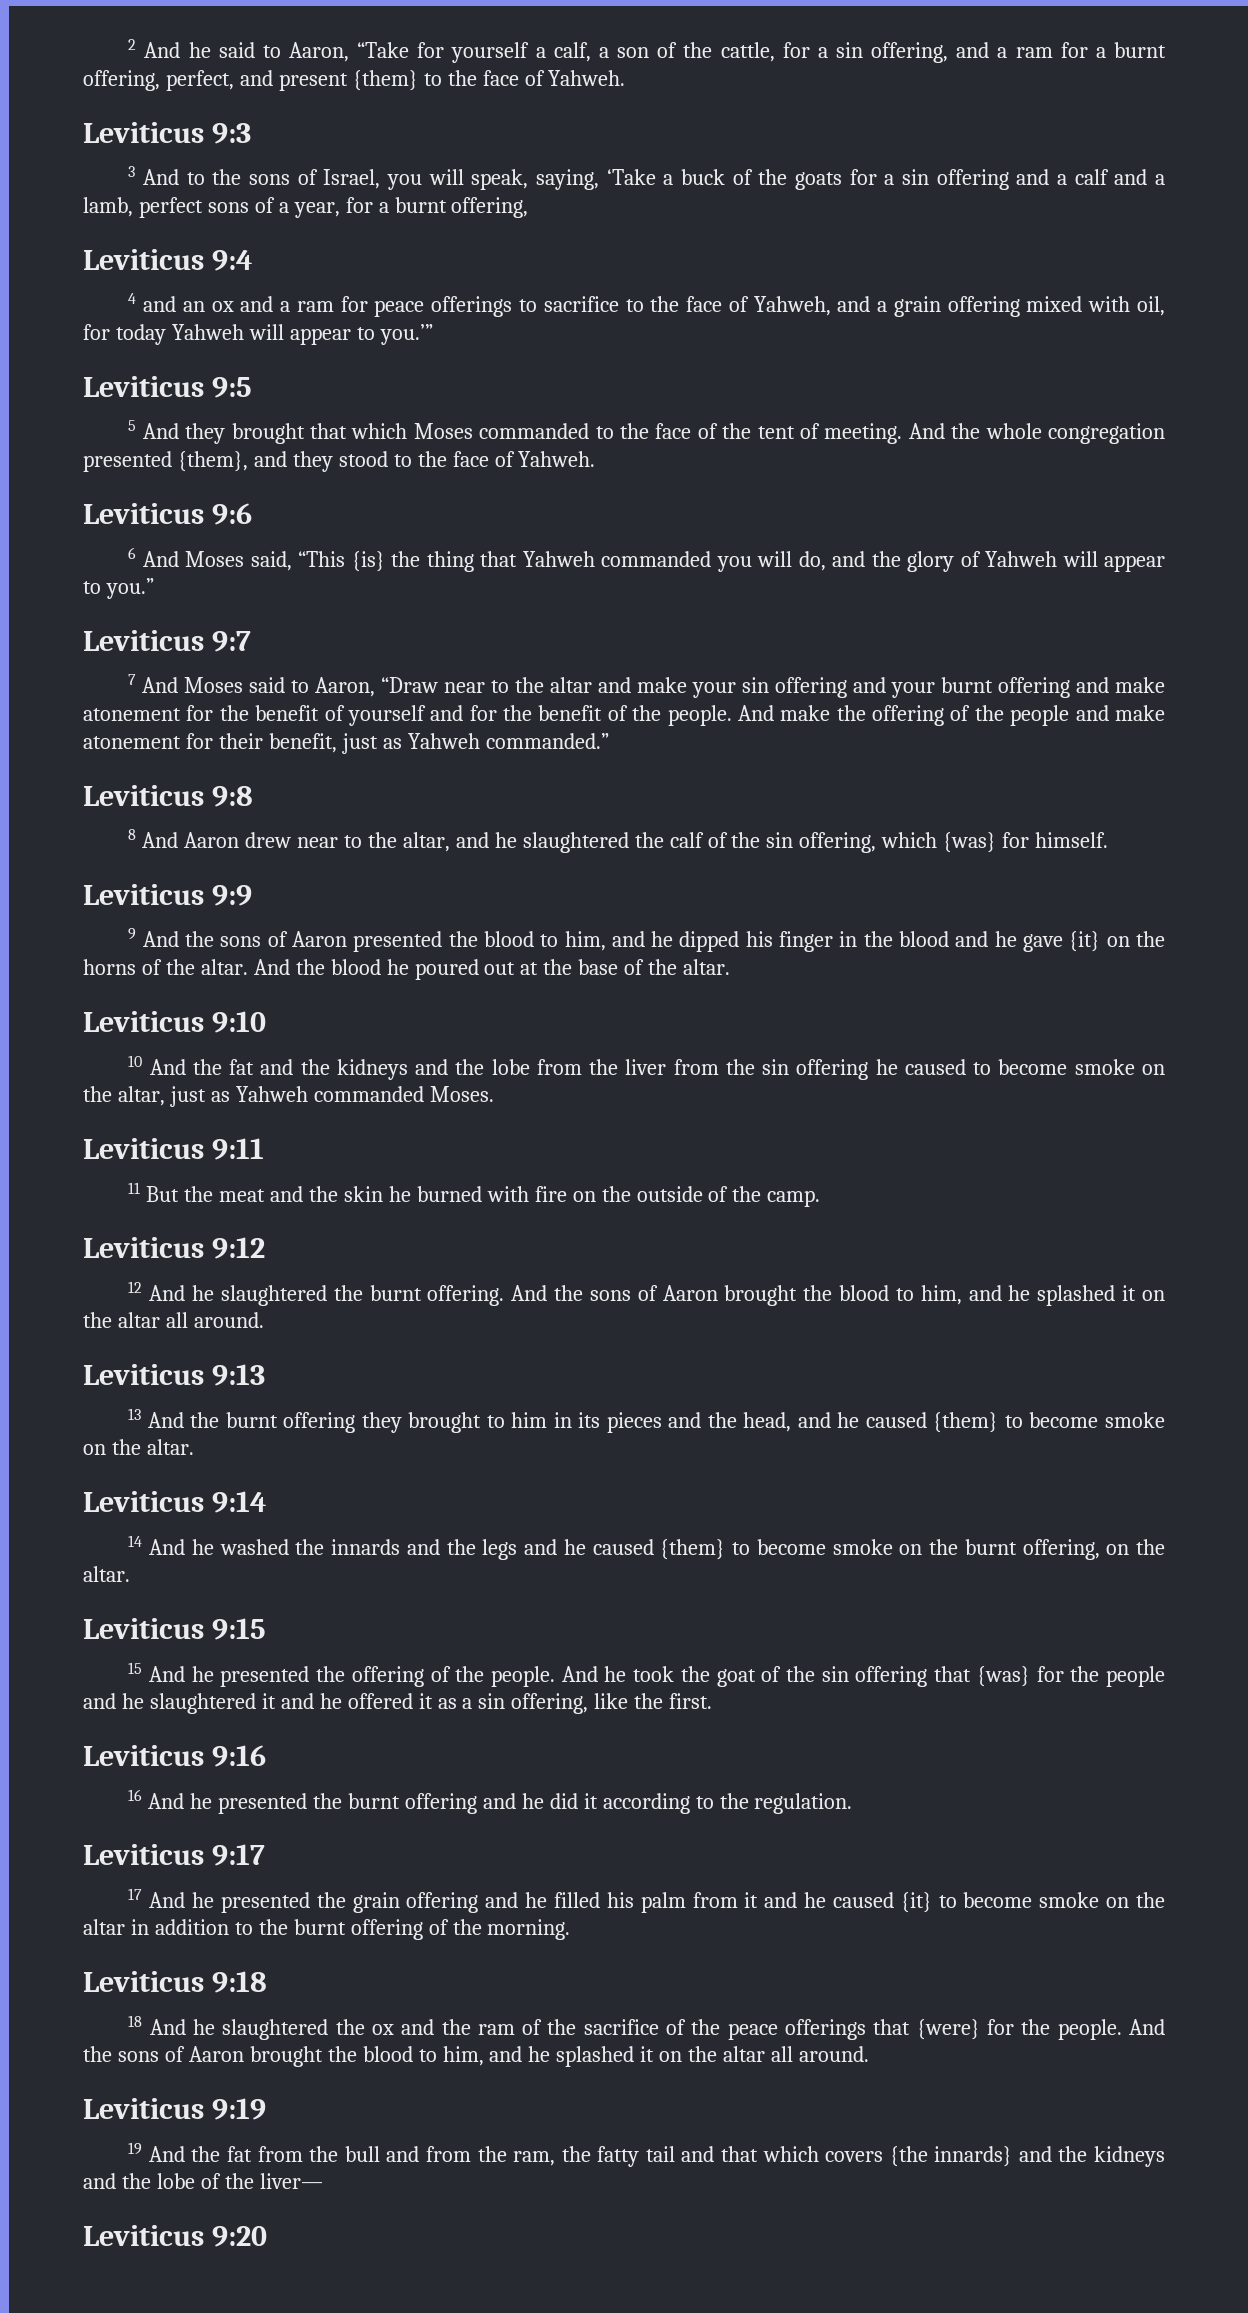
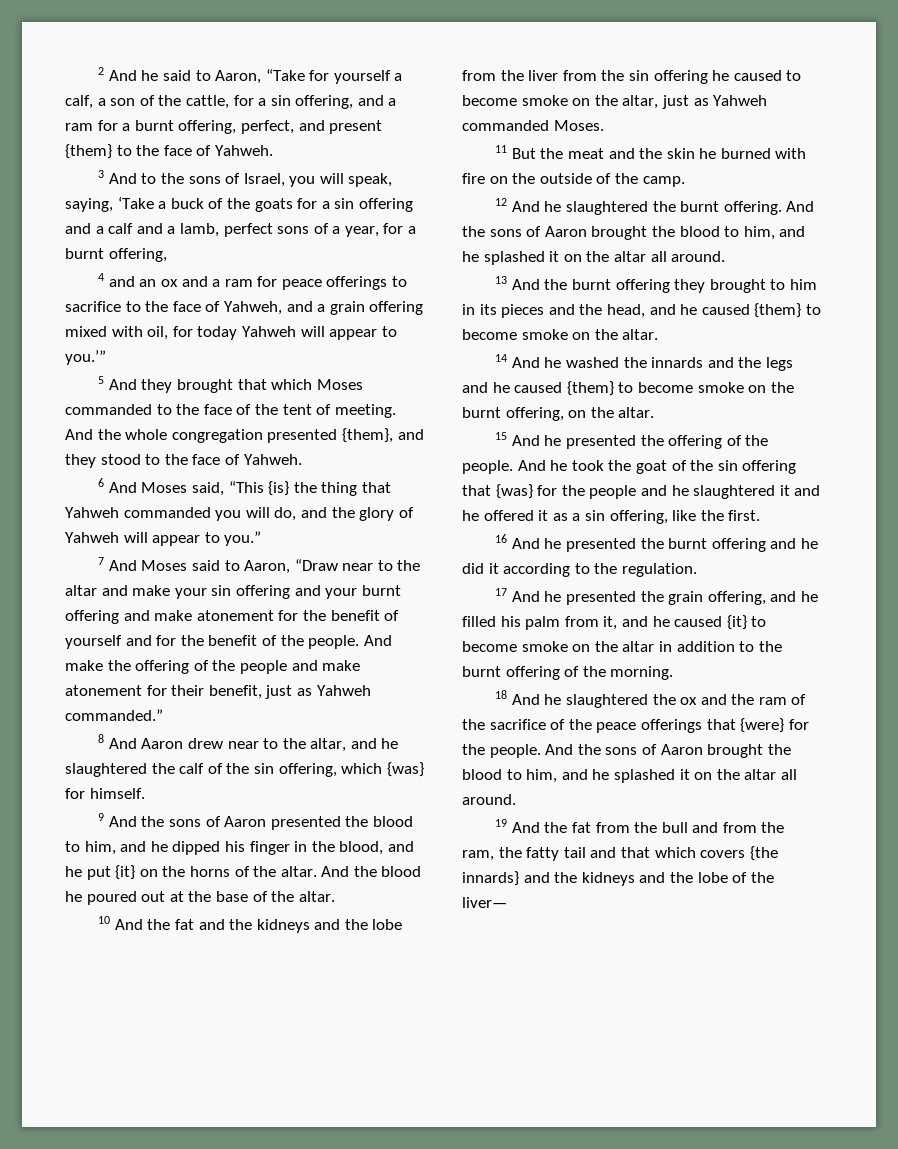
[83,122,251,144] // Leviticus 9:3 -> (273, 150) none
[83,249,253,271] // Leviticus 9:4 -> (167, 255) none
[83,376,252,398] // Leviticus 9:5 -> (106, 357) none
[83,503,252,525] // Leviticus 9:6 -> (302, 459) none
[83,630,251,652] // Leviticus 9:7 -> (262, 538) none
[83,785,253,807] // Leviticus 9:8 -> (163, 715) none
[83,884,252,906] // Leviticus 9:9 -> (145, 793) none
[899,931,1064,952] blood and he gave -> [339,841,414,855] [65,866,111,880] blood, and he put
[83,1011,266,1033] // Leviticus 9:10 -> (335, 896) none
[83,1138,264,1160] // Leviticus 9:11 -> (604, 125) none
[83,1237,265,1259] // Leviticus 9:12 -> (685, 181) none
[83,1364,265,1386] // Leviticus 9:13 -> (726, 256) none
[83,1491,267,1513] // Leviticus 9:14 -> (659, 334) none
[83,1618,266,1640] // Leviticus 9:15 -> (655, 412) none
[83,1745,266,1767] // Leviticus 9:16 -> (761, 515) none
[83,1844,265,1866] // Leviticus 9:17 -> (697, 570) none
[406,1892,479,1913] offering -> [707,591,766,605] offering,
[744,1892,759,1908] it -> [603,616,618,630] it,
[83,1971,267,1993] // Leviticus 9:18 -> (674, 673) none
[83,2098,266,2120] // Leviticus 9:19 -> (516, 799) none
[83,2225,267,2247] // Leviticus 9:20 -> (507, 902) none

